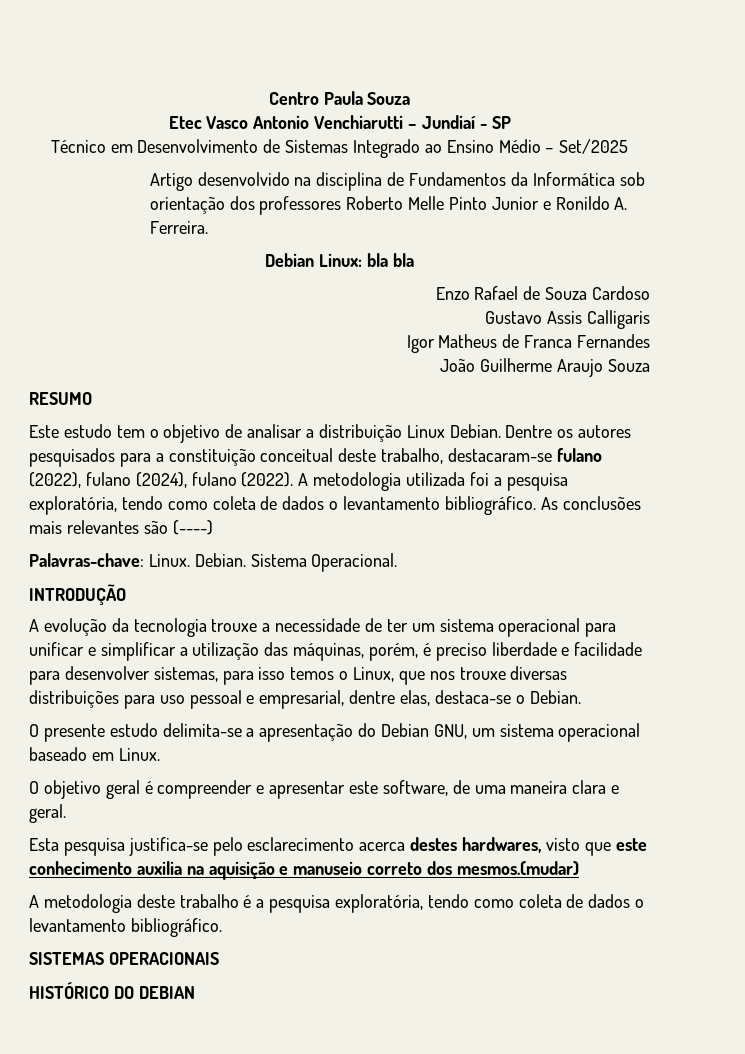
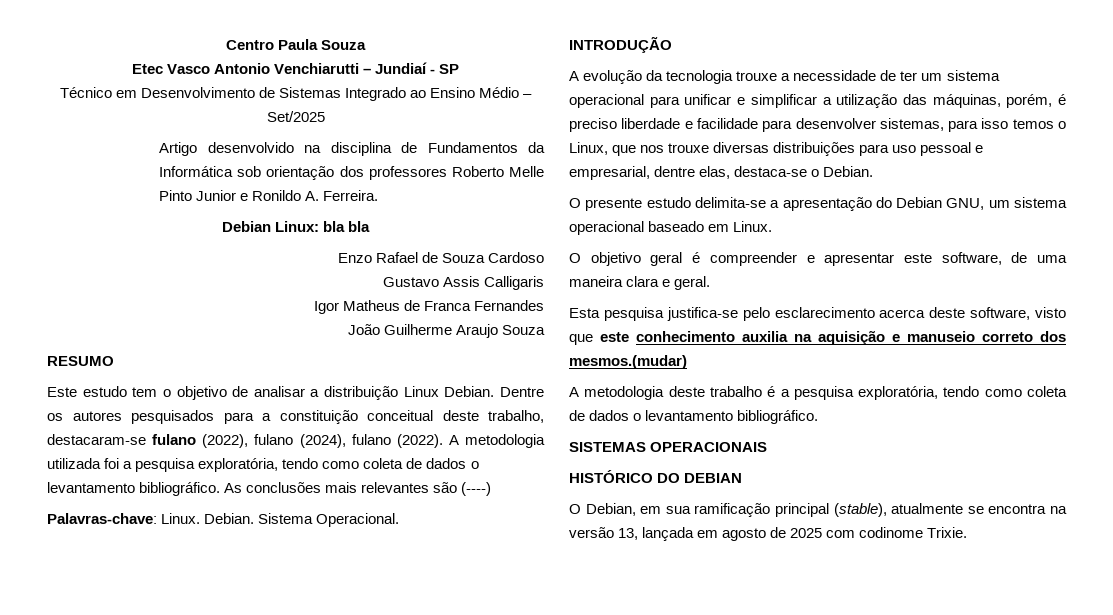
[410,837,542,853] destes hardwares, -> [929,307,1031,320] deste software,
(195, 992) none -> [569,503,1067,517] [569,527,968,541] // O Debian, em sua ramificação principal (stable), atualmente se encontra na versão 13, lançada em agosto de 2025 com codinome Trixie.

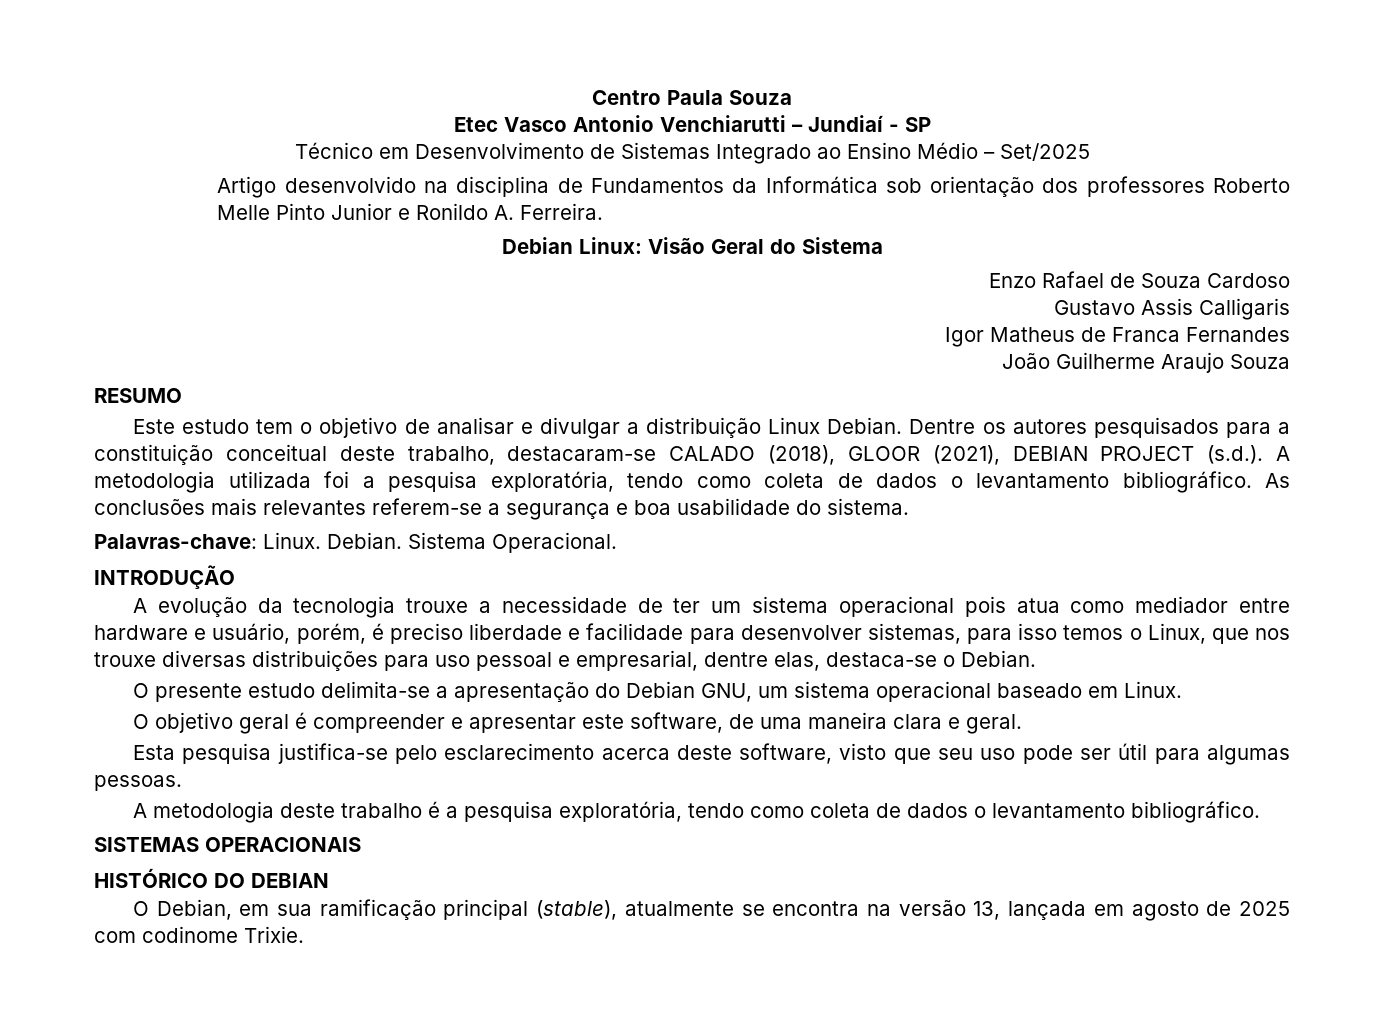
[323,221,371,232] bla bla -> [647,237,883,254] Visão Geral do Sistema
(305, 391) none -> [520,417,620,439] e divulgar
[152,434,443,448] fulano (2022), fulano (2024), fulano (2022). -> [669,445,1264,465] CALADO (2018), GLOOR (2021), DEBIAN PROJECT (s.d.).
[433,482,492,496] são (----) -> [372,498,909,520] referem-se a segurança e boa usabilidade do sistema.
[649,94,1001,108] para unificar e simplificar a utilização das máquinas, -> [964,596,1290,617] [94,623,291,644] pois atua como mediador entre hardware e usuário,
[600,330,1066,345] [569,355,687,369] este conhecimento auxilia na aquisição e manuseio correto dos mesmos.(mudar) -> [938,743,1290,765] [94,775,182,791] seu uso pode ser útil para algumas pessoas.

